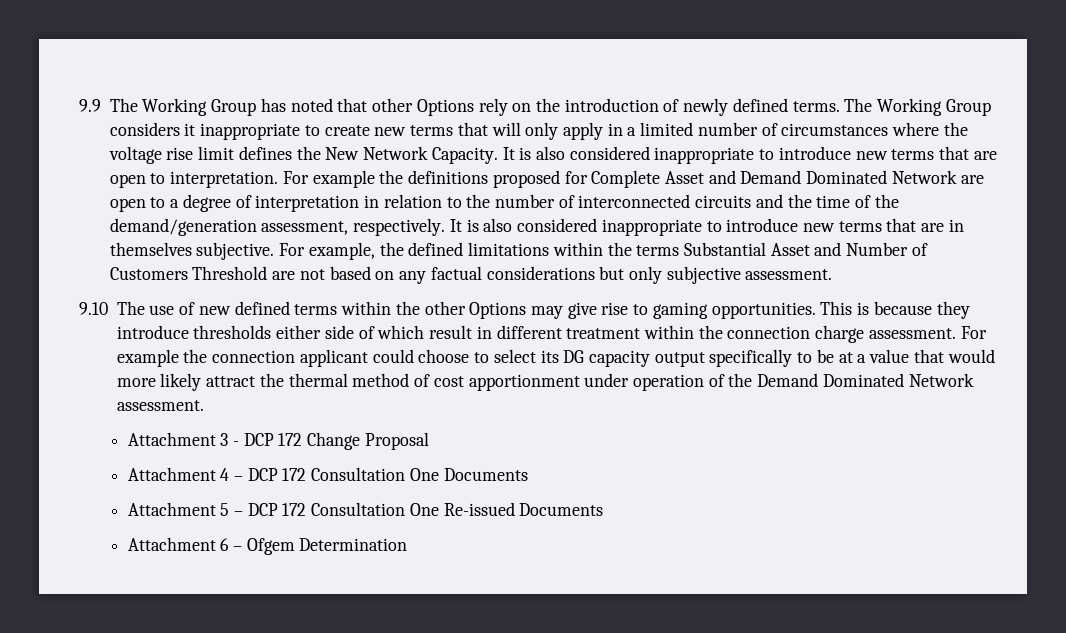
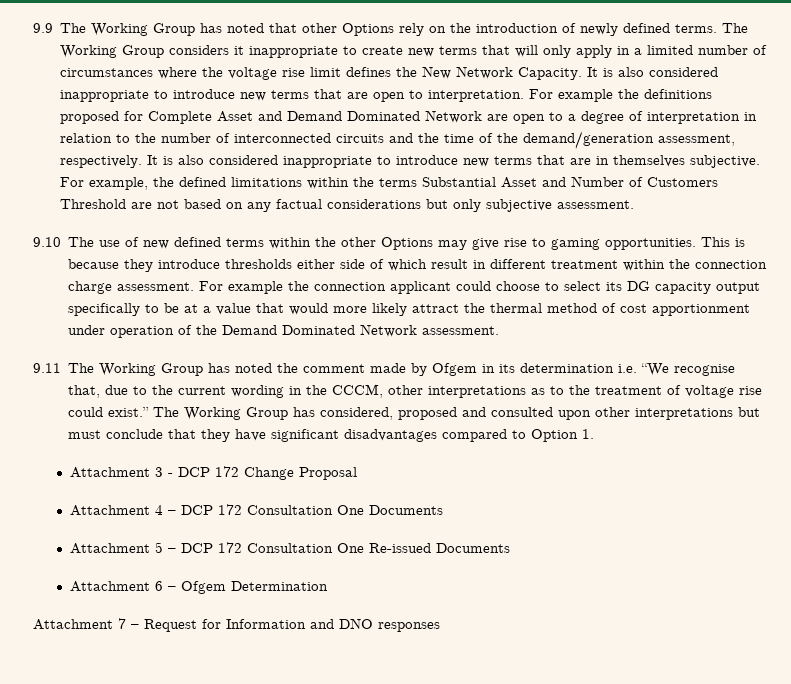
(204, 405) none -> [33,363,736,376] [68,384,763,398] [68,407,761,420] [68,429,595,442] // 9.11 The Working Group has noted the comment made by Ofgem in its determination i.e. “We recognise that, due to the current wording in the CCCM, other interpretations as to the treatment of voltage rise could exist.” The Working Group has considered, proposed and consulted upon other interpretations but must conclude that they have significant disadvantages compared to Option 1.
(408, 544) none -> [33,618,440,632] // Attachment 7 – Request for Information and DNO responses

